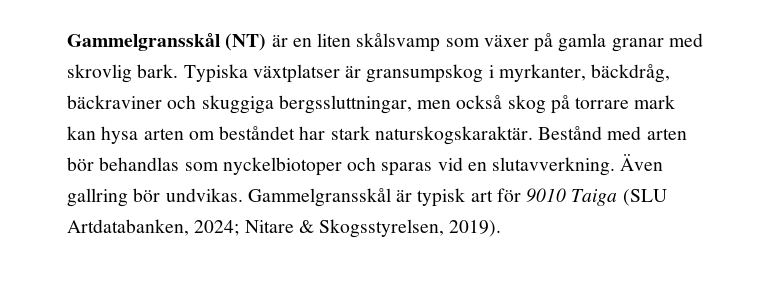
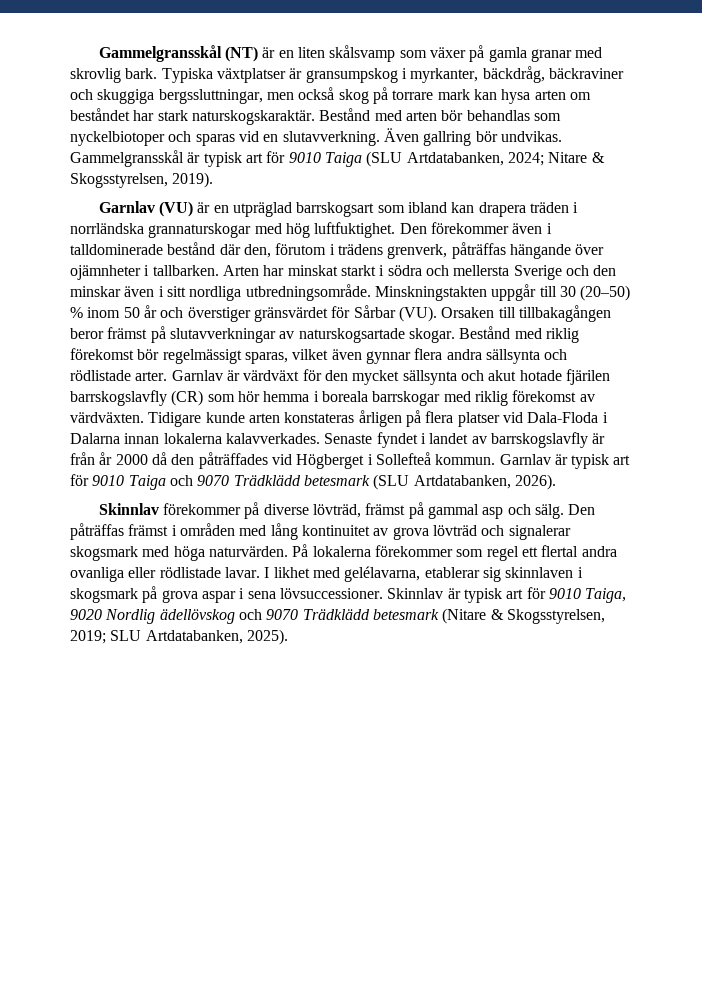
(502, 228) none -> [98,201,579,217] [70,222,552,238] [70,242,605,259] [70,265,617,280] [70,284,631,301] [70,305,611,322] [70,326,579,343] [70,348,568,364] [70,369,610,385] [70,390,595,406] [70,410,608,427] [70,432,606,448] [70,452,631,469] [70,474,556,490] [98,502,596,519] [70,523,571,540] [70,544,617,561] [70,566,583,582] [70,586,627,603] [70,608,605,624] [70,629,288,645] // Garnlav (VU) är en utpräglad barrskogsart som ibland kan drapera träden i norrländska grannaturskogar med hög luftfuktighet. Den förekommer även i talldominerade bestånd där den, förutom i trädens grenverk, påträffas hängande över ojämnheter i tallbarken. Arten har minskat starkt i södra och mellersta Sverige och den minskar även i sitt nordliga utbredningsområde. Minskningstakten uppgår till 30 (20–50) % inom 50 år och överstiger gränsvärdet för Sårbar (VU). Orsaken till tillbakagången beror främst på slutavverkningar av naturskogsartade skogar. Bestånd med riklig förekomst bör regelmässigt sparas, vilket även gynnar flera andra sällsynta och rödlistade arter. Garnlav är värdväxt för den mycket sällsynta och akut hotade fjärilen barrskogslavfly (CR) som hör hemma i boreala barrskogar med riklig förekomst av värdväxten. Tidigare kunde arten konstateras årligen på flera platser vid Dala-Floda i Dalarna innan lokalerna kalavverkades. Senaste fyndet i landet av barrskogslavfly är från år 2000 då den påträffades vid Högberget i Sollefteå kommun. Garnlav är typisk art för 9010 Taiga och 9070 Trädklädd betesmark (SLU Artdatabanken, 2026). // Skinnlav förekommer på diverse lövträd, främst på gammal asp och sälg. Den påträffas främst i områden med lång kontinuitet av grova lövträd och signalerar skogsmark med höga naturvärden. På lokalerna förekommer som regel ett flertal andra ovanliga eller rödlistade lavar. I likhet med gelélavarna, etablerar sig skinnlaven i skogsmark på grova aspar i sena lövsuccessioner. Skinnlav är typisk art för 9010 Taiga, 9020 Nordlig ädellövskog och 9070 Trädklädd betesmark (Nitare & Skogsstyrelsen, 2019; SLU Artdatabanken, 2025).

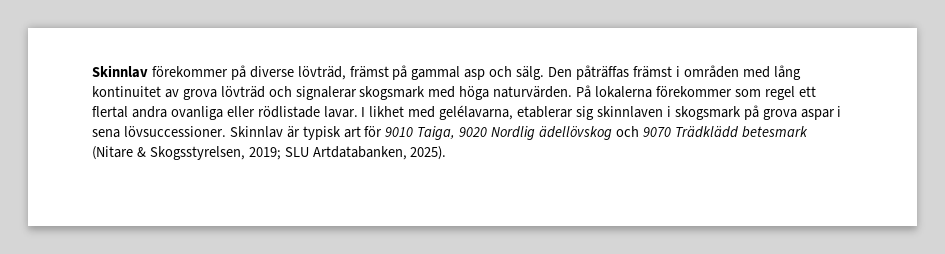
[98,45,603,62] [70,66,624,83] [70,87,591,104] [70,108,561,125] [70,128,562,146] [70,150,605,167] [70,172,214,188] [98,201,579,217] [70,222,552,238] [70,242,605,259] [70,265,617,280] [70,284,631,301] [70,305,611,322] [70,326,579,343] [70,348,568,364] [70,369,610,385] [70,390,595,406] [70,410,608,427] [70,432,606,448] [70,452,631,469] [70,474,556,490] Gammelgransskål (NT) är en liten skålsvamp som växer på gamla granar med skrovlig bark. Typiska växtplatser är gransumpskog i myrkanter, bäckdråg, bäckraviner och skuggiga bergssluttningar, men också skog på torrare mark kan hysa arten om beståndet har stark naturskogskaraktär. Bestånd med arten bör behandlas som nyckelbiotoper och sparas vid en slutavverkning. Även gallring bör undvikas. Gammelgransskål är typisk art för 9010 Taiga (SLU Artdatabanken, 2024; Nitare & Skogsstyrelsen, 2019). // Garnlav (VU) är en utpräglad barrskogsart som ibland kan drapera träden i norrländska grannaturskogar med hög luftfuktighet. Den förekommer även i talldominerade bestånd där den, förutom i trädens grenverk, påträffas hängande över ojämnheter i tallbarken. Arten har minskat starkt i södra och mellersta Sverige och den minskar även i sitt nordliga utbredningsområde. Minskningstakten uppgår till 30 (20–50) % inom 50 år och överstiger gränsvärdet för Sårbar (VU). Orsaken till tillbakagången beror främst på slutavverkningar av naturskogsartade skogar. Bestånd med riklig förekomst bör regelmässigt sparas, vilket även gynnar flera andra sällsynta och rödlistade arter. Garnlav är värdväxt för den mycket sällsynta och akut hotade fjärilen barrskogslavfly (CR) som hör hemma i boreala barrskogar med riklig förekomst av värdväxten. Tidigare kunde arten konstateras årligen på flera platser vid Dala-Floda i Dalarna innan lokalerna kalavverkades. Senaste fyndet i landet av barrskogslavfly är från år 2000 då den påträffades vid Högberget i Sollefteå kommun. Garnlav är typisk art för 9010 Taiga och 9070 Trädklädd betesmark (SLU Artdatabanken, 2026). // -> (92, 71) none

